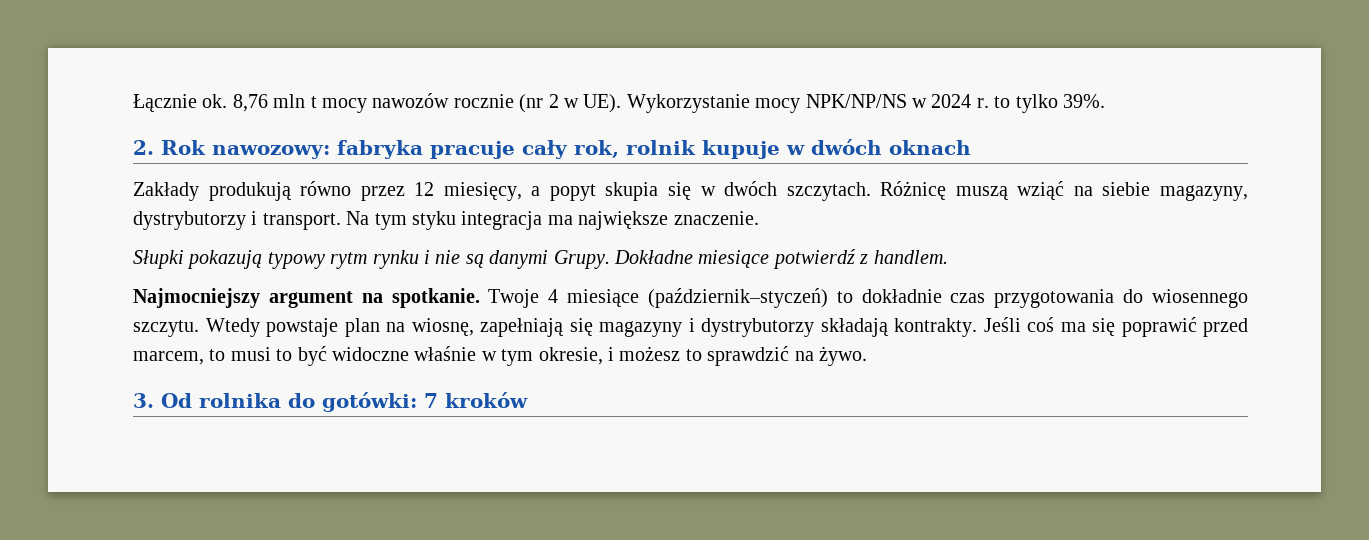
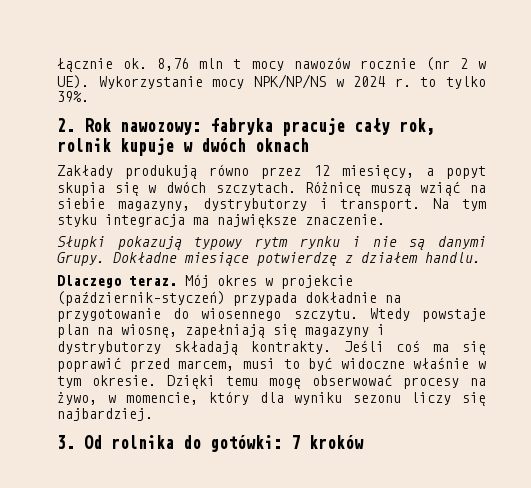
[772,249,948,269] [133,288,1115,308] potwierdź z handlem. // Najmocniejszy argument na spotkanie. Twoje 4 miesiące (październik–styczeń) to dokładnie czas przygotowania -> [257,252,481,266] [57,274,353,289] [57,291,401,306] [57,308,161,322] potwierdzę z działem handlu. // Dlaczego teraz. Mój okres w projekcie (październik–styczeń) przypada dokładnie na przygotowanie
[209,349,226,361] to -> (235, 365) none
[538,346,867,366] okresie, i możesz to sprawdzić na żywo. -> [92,374,486,389] [57,391,486,406] [57,408,153,421] okresie. Dzięki temu mogę obserwować procesy na żywo, w momencie, który dla wyniku sezonu liczy się najbardziej.

